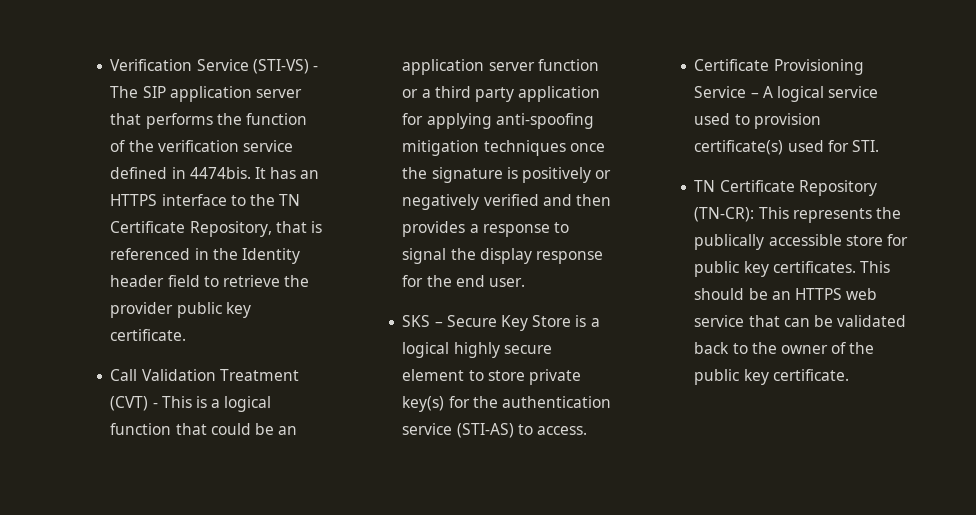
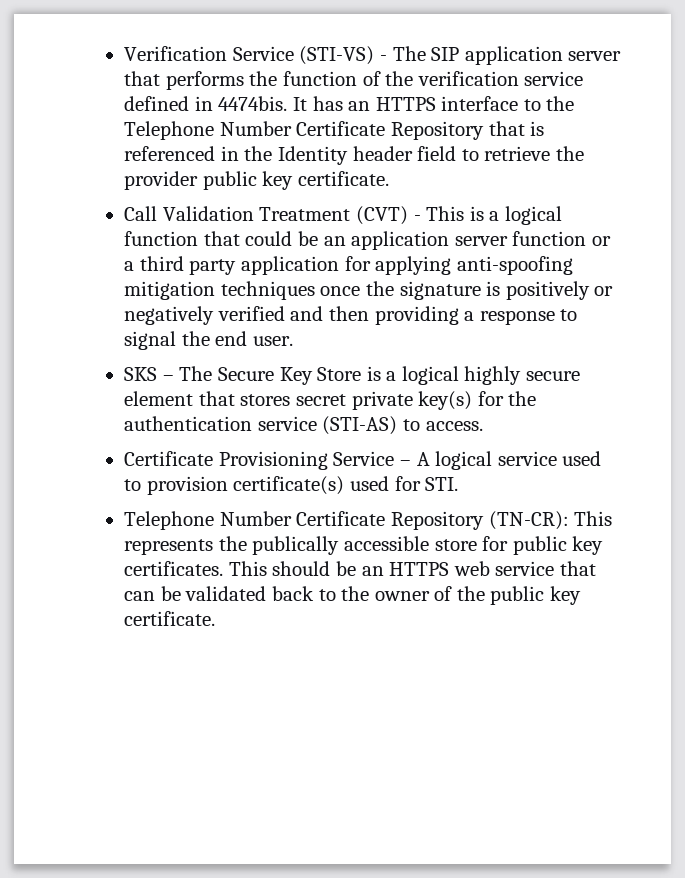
[279,194,301,206] [110,221,272,237] TN Certificate Repository, -> [124,121,485,140] Telephone Number Certificate Repository
[402,221,466,237] provides -> [374,306,459,325] providing
[479,248,604,264] [402,275,452,287] display response for the -> (210, 338) none
(443, 324) none -> [179,366,213,381] The
[468,370,525,381] to store -> [198,391,347,406] that stores secret
[694,180,716,192] TN -> [124,511,292,530] Telephone Number

